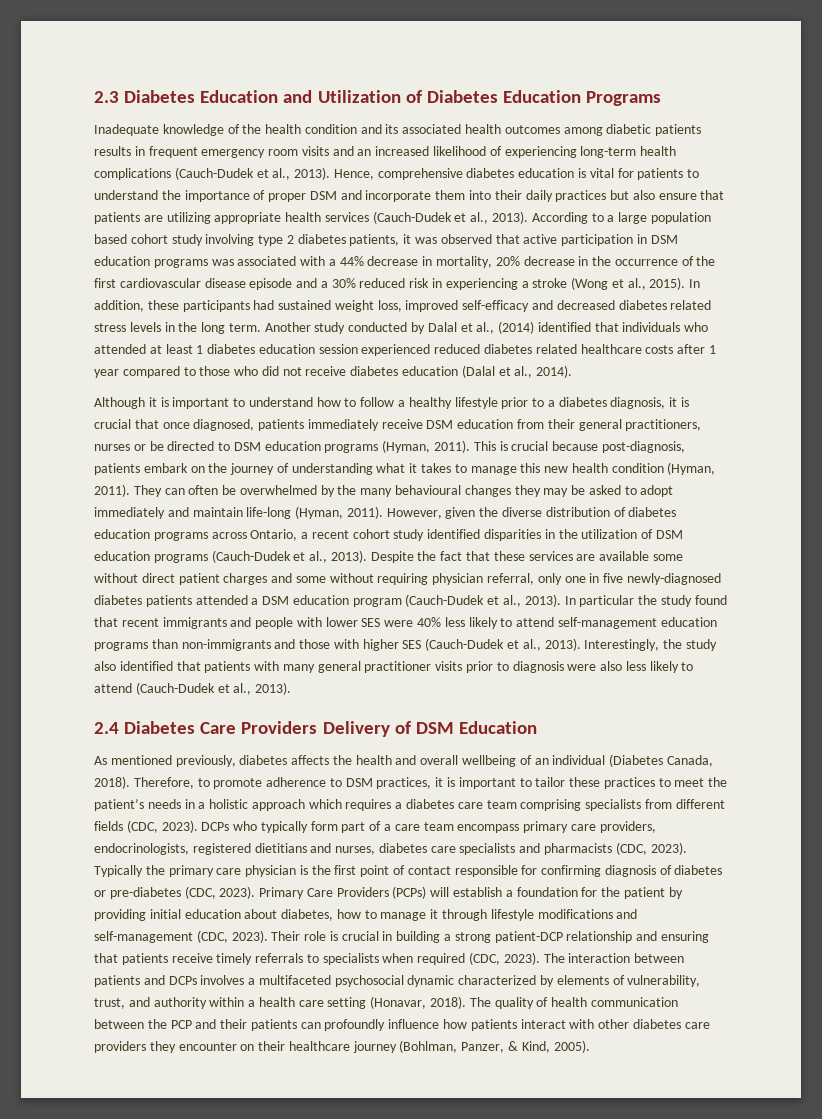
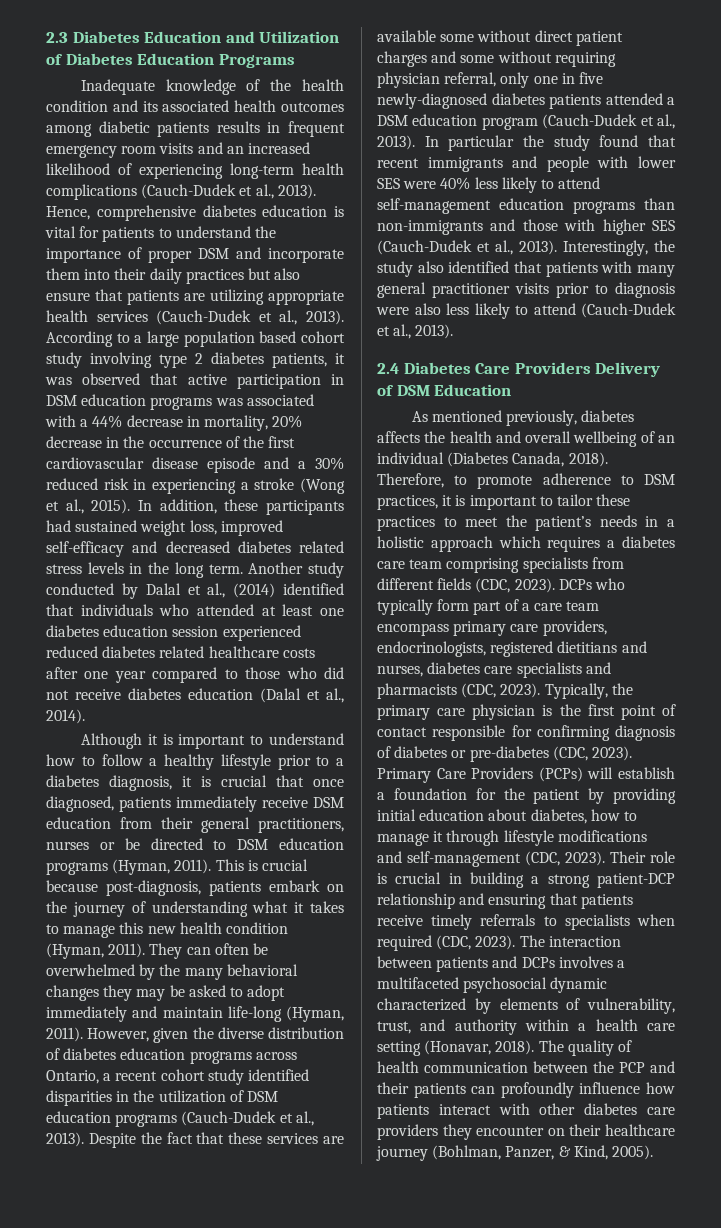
[196,345,204,354] 1 -> [319,608,344,616] one
[708,345,716,354] 1 -> [84,671,109,679] one
[395,485,462,495] behavioural -> [226,964,298,976] behavioral
[94,865,143,877] Typically -> [544,683,608,699] Typically,

